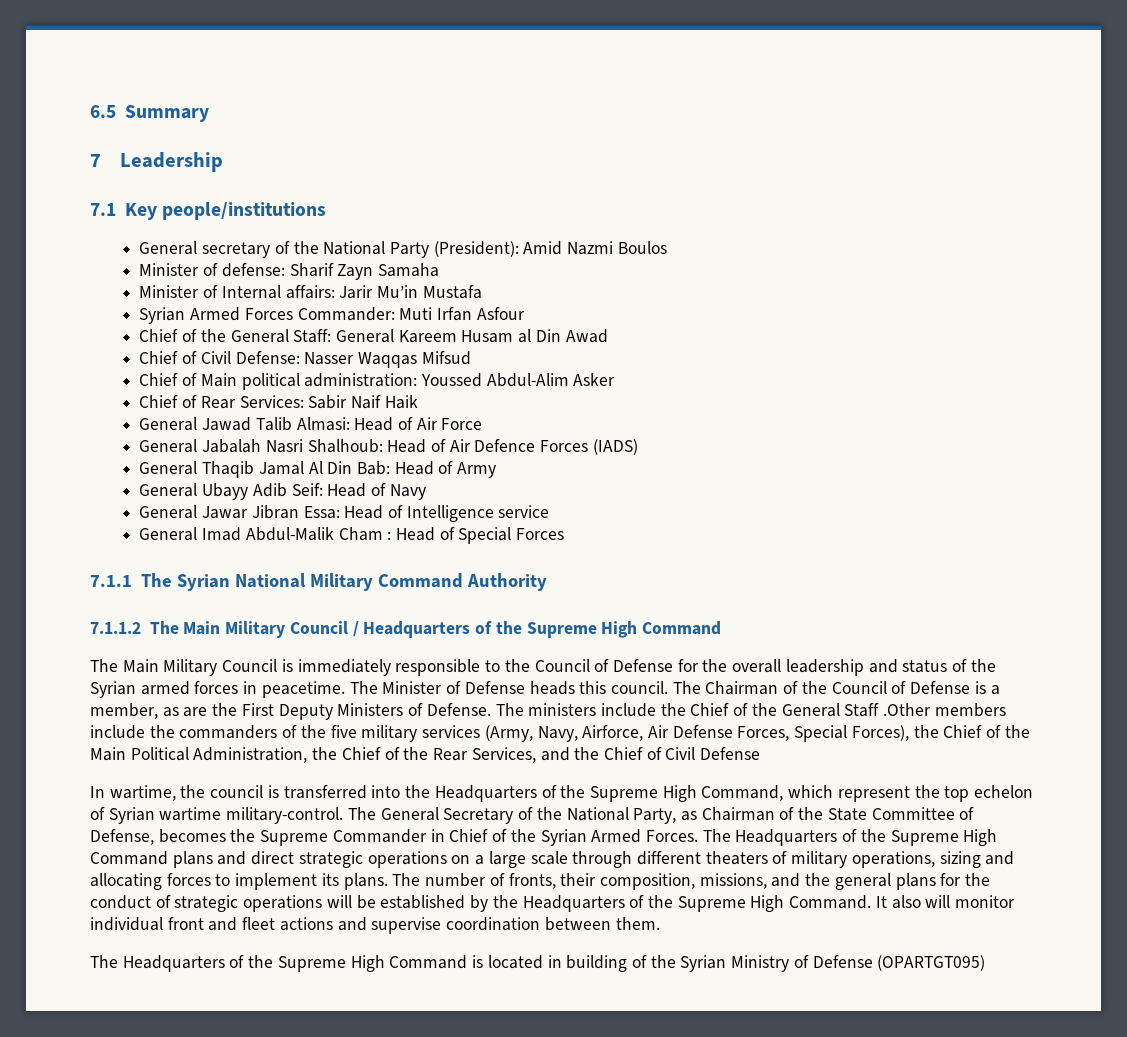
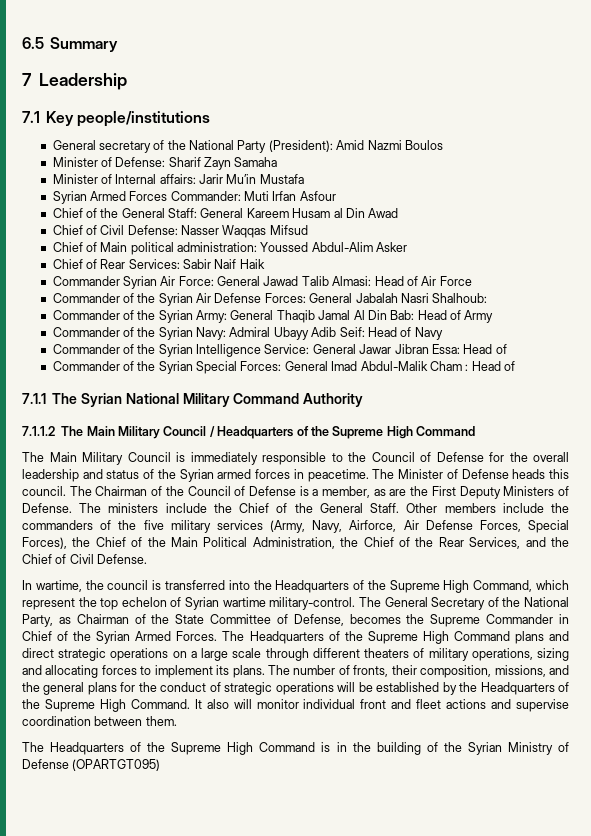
[221,263,285,277] defense: -> [115,157,166,167] Defense:
(418, 402) none -> [52,276,214,289] Commander Syrian Air Force:
[139,439,638,455] General Jabalah Nasri Shalhoub: Head of Air Defence Forces (IADS) // -> [52,293,488,306] [52,310,228,323] Commander of the Syrian Air Defense Forces: General Jabalah Nasri Shalhoub: // Commander of the Syrian Army:
[139,483,198,497] General -> [52,327,271,340] Commander of the Syrian Navy: Admiral
(426, 492) none -> [52,344,310,357] Commander of the Syrian Intelligence Service:
[406,505,550,522] Intelligence service // -> [52,361,282,374] // Commander of the Syrian Special Forces:
[458,527,565,544] Special Forces -> (516, 366) none
[844,703,932,717] Staff .Other -> [370,503,438,513] Staff. Other
[700,747,761,760] Defense -> [97,554,148,564] Defense.
[487,955,562,969] located in -> [336,742,371,752] in the

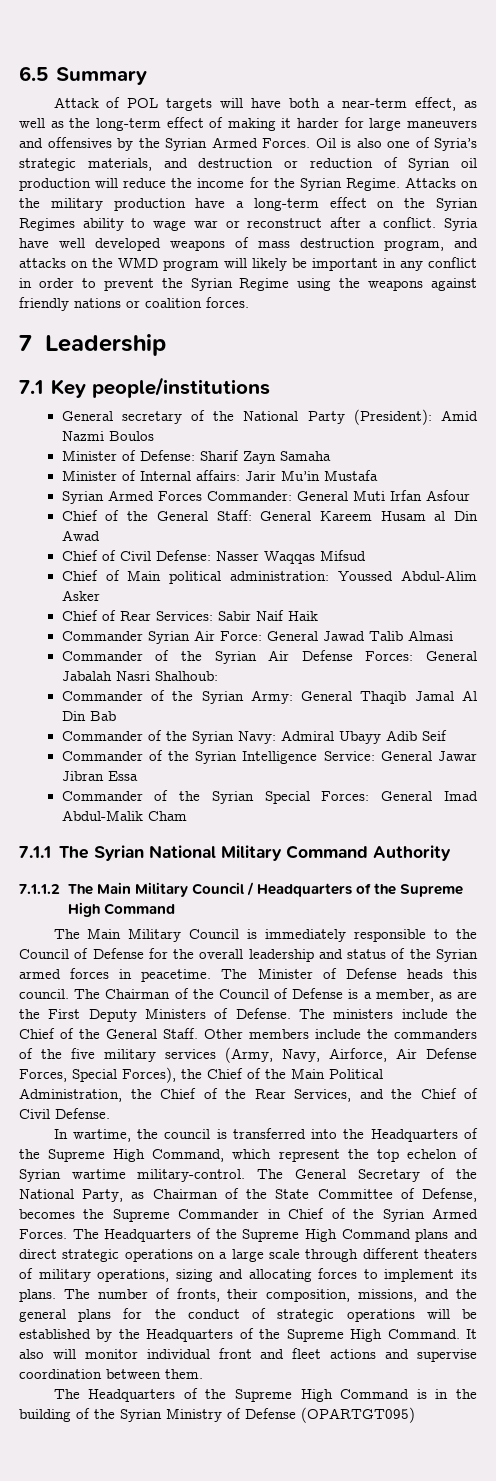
(119, 44) none -> [53,97,478,111] [19,117,477,131] [19,137,477,151] [19,157,477,171] [19,177,479,191] [19,197,478,211] [19,217,478,231] [19,237,478,251] [19,257,477,271] [19,278,477,291] [19,297,249,311] // Attack of POL targets will have both a near-term effect, as well as the long-term effect of making it harder for large maneuvers and offensives by the Syrian Armed Forces. Oil is also one of Syria’s strategic materials, and destruction or reduction of Syrian oil production will reduce the income for the Syrian Regime. Attacks on the military production have a long-term effect on the Syrian Regimes ability to wage war or reconstruct after a conflict. Syria have well developed weapons of mass destruction program, and attacks on the WMD program will likely be important in any conflict in order to prevent the Syrian Regime using the weapons against friendly nations or coalition forces.
(241, 196) none -> [296,491,348,501] General
[332,276,472,286] Almasi: Head of Air Force -> [407,630,453,641] Almasi
[390,310,494,323] Bab: Head of Army -> [89,711,116,721] Bab
[339,327,443,340] Seif: Head of Navy -> [421,730,447,741] Seif
[431,344,507,354] Essa: Head of -> [107,771,138,781] Essa
[465,361,516,371] : Head of -> (187, 816) none

